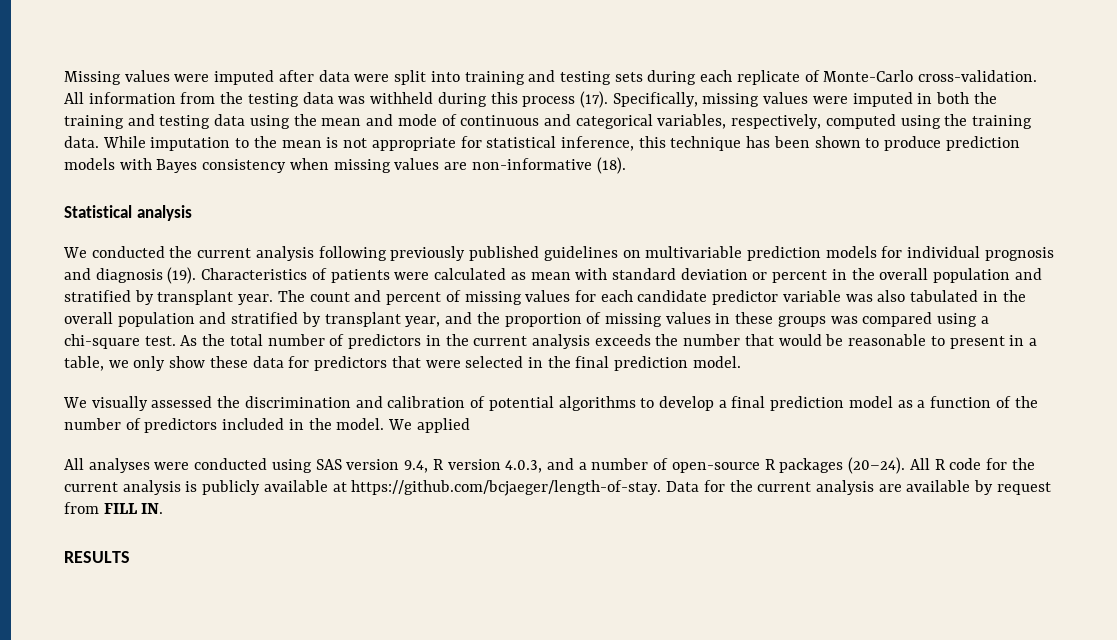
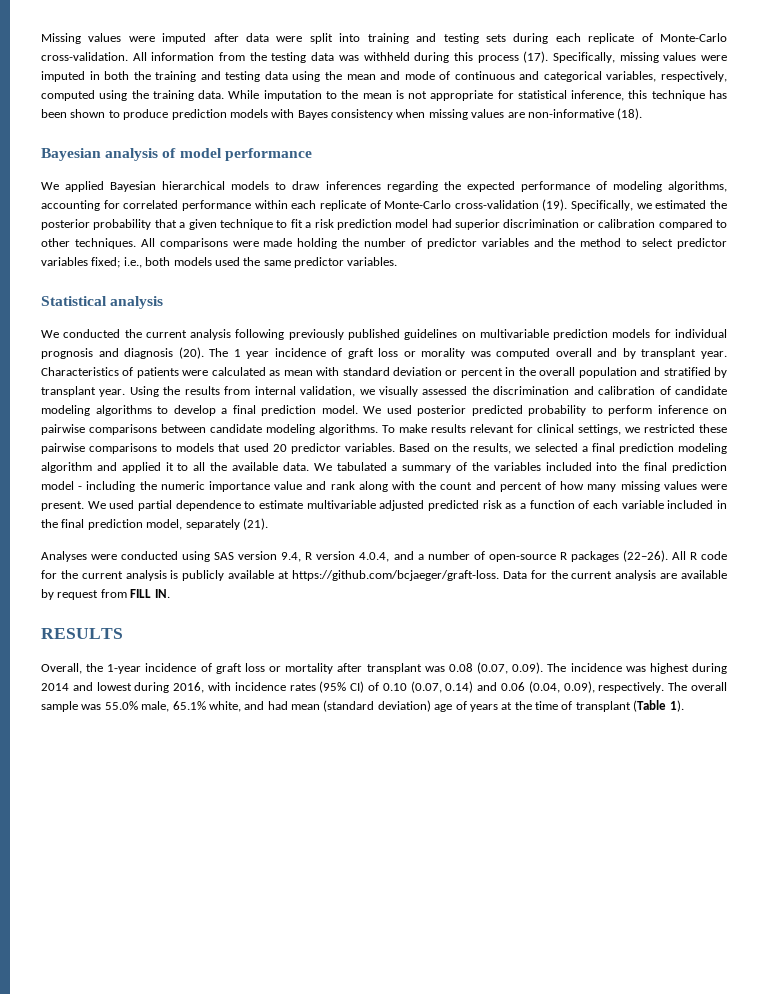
(626, 165) none -> [41,148,312,161] [41,181,727,192] [41,199,727,211] [41,219,728,230] [41,238,727,249] [41,257,398,268] // Bayesian analysis of model performance // We applied Bayesian hierarchical models to draw inferences regarding the expected performance of modeling algorithms, accounting for correlated performance within each replicate of Monte-Carlo cross-validation (19). Specifically, we estimated the posterior probability that a given technique to fit a risk prediction model had superior discrimination or calibration compared to other techniques. All comparisons were made holding the number of predictor variables and the method to select predictor variables fixed; i.e., both models used the same predictor variables.
[167,267,197,284] (19). -> [178,347,727,359] (20). The 1 year incidence of graft loss or morality was computed overall and by transplant year.
[277,290,1026,305] [64,312,989,327] [64,334,1037,349] [64,356,741,371] [63,397,87,408] The count and percent of missing values for each candidate predictor variable was also tabulated in the overall population and stratified by transplant year, and the proportion of missing values in these groups was compared using a chi-square test. As the total number of predictors in the current analysis exceeds the number that would be reasonable to present in a table, we only show these data for predictors that were selected in the final prediction model. // We -> [129,386,375,397] Using the results from internal validation, we
[488,396,554,411] potential -> [675,386,727,395] [41,405,90,416] candidate modeling
[848,396,1038,408] [64,418,470,433] [64,458,150,473] model as a function of the number of predictors included in the model. We applied // All analyses -> [321,405,727,416] [41,424,727,435] [41,443,727,454] [41,462,728,473] [41,481,728,492] [41,500,727,511] [41,518,268,530] [41,551,87,562] model. We used posterior predicted probability to perform inference on pairwise comparisons between candidate modeling algorithms. To make results relevant for clinical settings, we restricted these pairwise comparisons to models that used 20 predictor variables. Based on the results, we selected a final prediction modeling algorithm and applied it to all the available data. We tabulated a summary of the variables included into the final prediction model - including the numeric importance value and rank along with the count and percent of how many missing values were present. We used partial dependence to estimate multivariable adjusted predicted risk as a function of each variable included in the final prediction model, separately (21). // Analyses
[505,460,543,473] 4.0.3, -> [359,552,390,562] 4.0.4,
[848,457,906,474] (20–24). -> [622,550,668,562] (22–26).
[351,480,662,496] https://github.com/bcjaeger/length-of-stay. -> [291,570,499,581] https://github.com/bcjaeger/graft-loss.
(130, 557) none -> [41,662,727,674] [41,681,727,693] [41,700,684,712] // Overall, the 1-year incidence of graft loss or mortality after transplant was 0.08 (0.07, 0.09). The incidence was highest during 2014 and lowest during 2016, with incidence rates (95% CI) of 0.10 (0.07, 0.14) and 0.06 (0.04, 0.09), respectively. The overall sample was 55.0% male, 65.1% white, and had mean (standard deviation) age of years at the time of transplant (Table 1).

